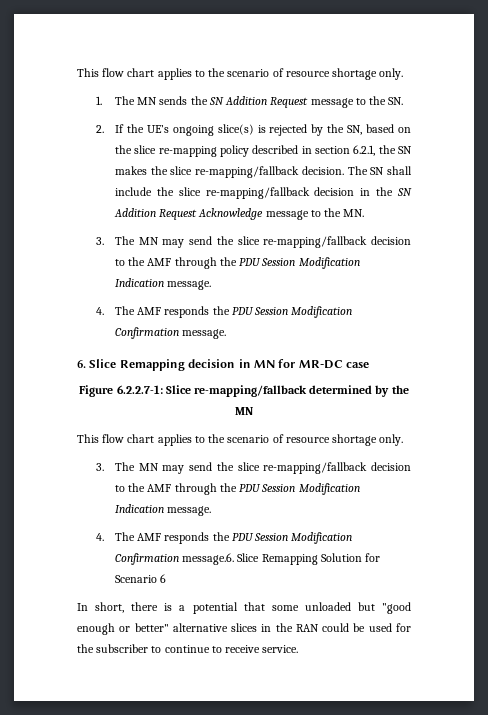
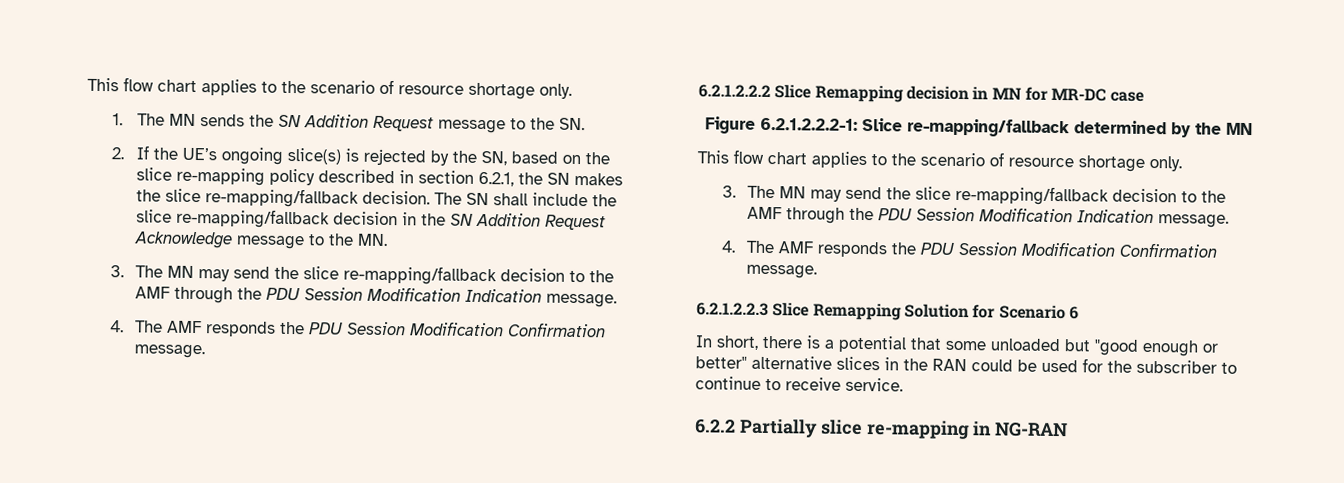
[77,360,86,368] 6. -> [698,84,771,99] 6.2.1.2.2.2
[116,385,163,394] 6.2.2.7-1: -> [760,117,858,131] 6.2.1.2.2.2-1:
[182,553,235,565] message.6. -> [746,264,818,279] [696,302,769,317] message. // 6.2.1.2.2.3
(299, 649) none -> [694,418,1069,440] // 6.2.2 Partially slice re-mapping in NG-RAN

